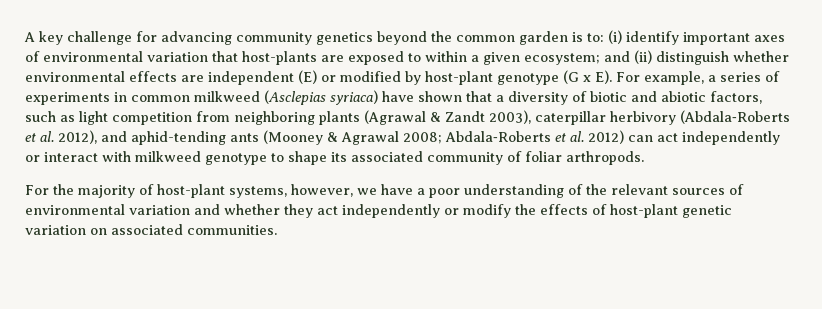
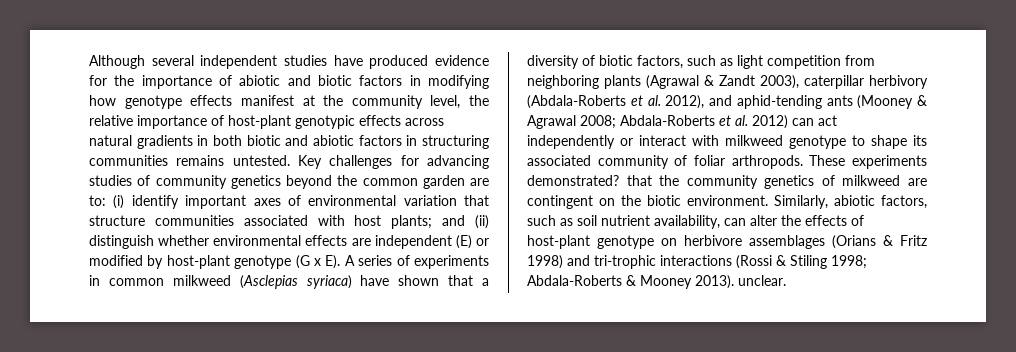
[24,31,232,45] A key challenge for advancing -> [89,55,489,69] [89,75,489,89] [89,95,489,109] [89,115,444,129] [89,135,490,149] [89,155,489,169] [89,175,151,186] Although several independent studies have produced evidence for the importance of abiotic and biotic factors in modifying how genotype effects manifest at the community level, the relative importance of host-plant genotypic effects across natural gradients in both biotic and abiotic factors in structuring communities remains untested. Key challenges for advancing studies of
[572,32,583,42] is -> [470,178,489,186] are
[242,51,600,65] host-plants are exposed to within a given ecosystem; -> [89,215,433,229] structure communities associated with host plants;
[616,71,716,85] For example, a -> [344,255,355,266] A
[631,91,706,102] and abiotic -> (633, 60) none
[25,184,744,198] [25,204,732,218] [25,224,277,235] // For the majority of host-plant systems, however, we have a poor understanding of the relevant sources of environmental variation and whether they act independently or modify the effects of host-plant genetic variation on associated communities. -> [809,155,927,169] [527,175,927,189] [527,195,927,209] [527,215,864,229] [527,235,927,249] [527,255,867,269] [527,275,786,289] These experiments demonstrated? that the community genetics of milkweed are contingent on the biotic environment. Similarly, abiotic factors, such as soil nutrient availability, can alter the effects of host-plant genotype on herbivore assemblages (Orians & Fritz 1998) and tri-trophic interactions (Rossi & Stiling 1998; Abdala-Roberts & Mooney 2013). unclear.

